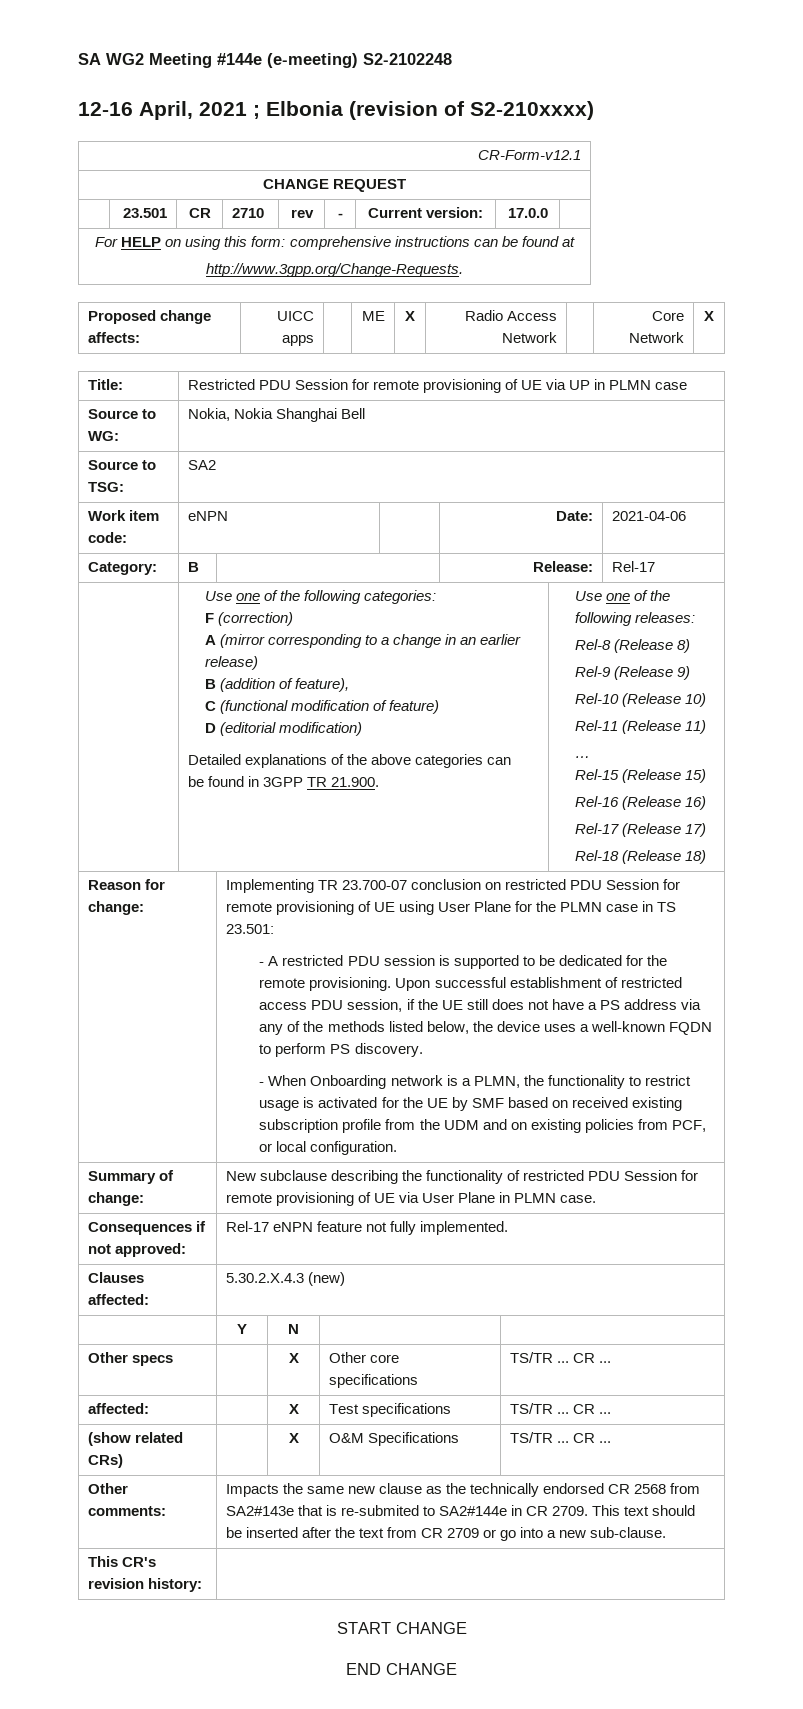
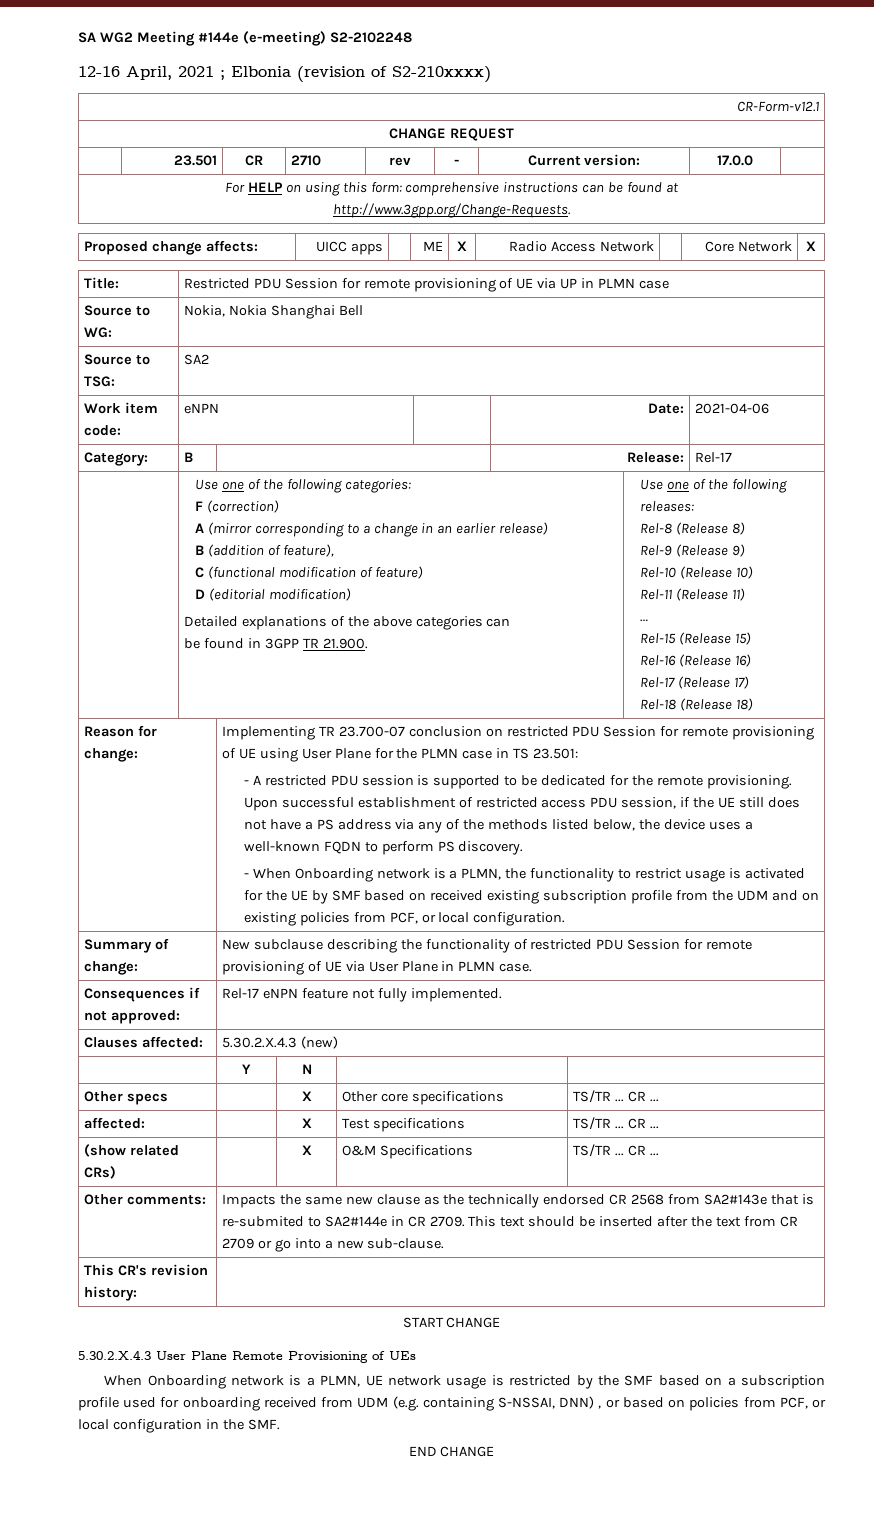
(467, 1628) none -> [78,1350,416,1363] [104,1375,826,1389] [78,1396,826,1411] [78,1419,280,1433] // 5.30.2.X.4.3 User Plane Remote Provisioning of UEs // When Onboarding network is a PLMN, UE network usage is restricted by the SMF based on a subscription profile used for onboarding received from UDM (e.g. containing S-NSSAI, DNN) , or based on policies from PCF, or local configuration in the SMF.

